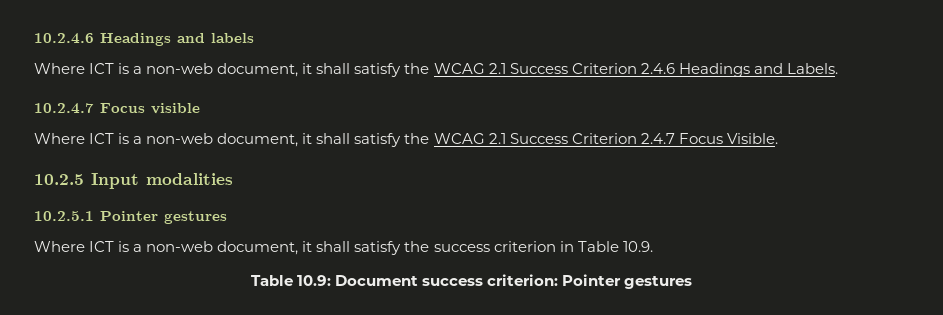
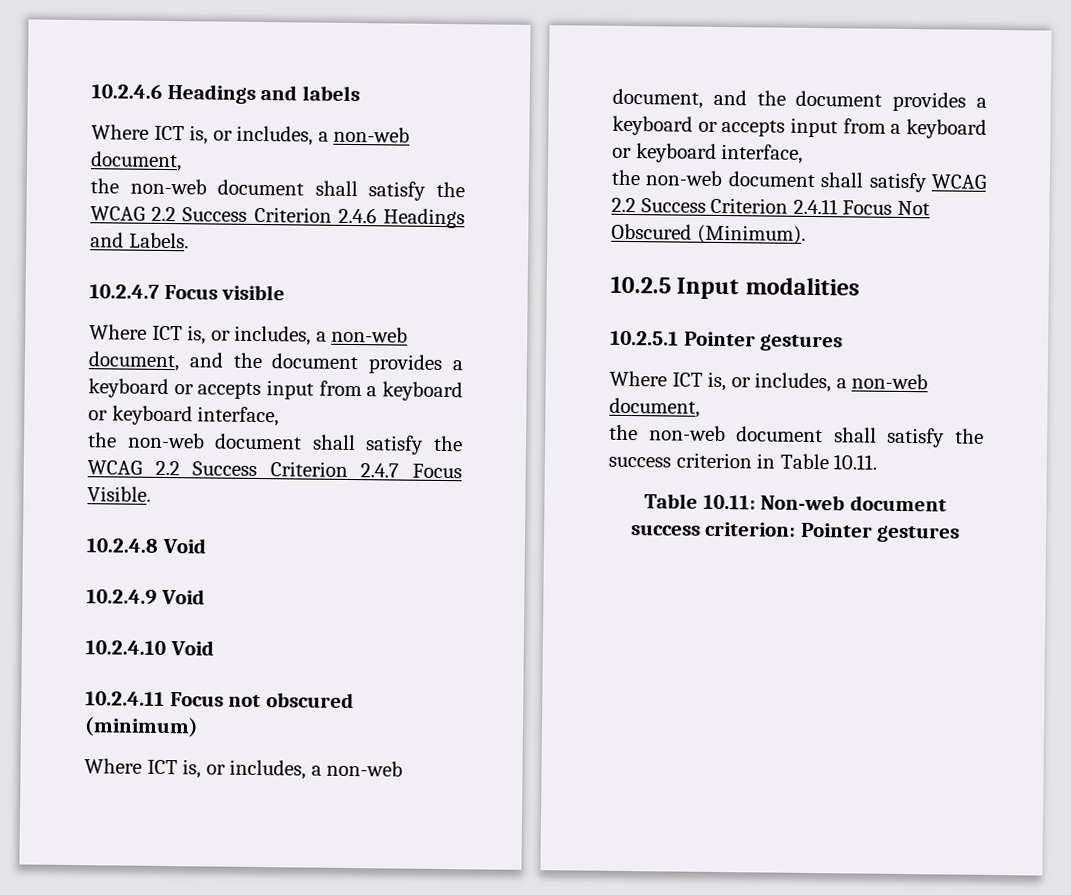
[118,63,506,77] is a non-web document, it shall satisfy the WCAG 2.1 -> [189,125,411,146] [90,151,182,172] [90,178,466,201] [90,206,177,222] is, or includes, a non-web document, // the non-web document shall satisfy the WCAG 2.2
[118,133,506,147] is a non-web document, it shall satisfy the WCAG 2.1 -> [187,325,409,346] [88,351,464,374] [88,378,463,402] [88,405,280,427] [87,432,464,455] [87,460,180,476] is, or includes, a non-web document, and the document provides a keyboard or accepts input from a keyboard or keyboard interface, // the non-web document shall satisfy the WCAG 2.2
(778, 138) none -> [86,537,206,554] [86,588,205,605] [85,640,214,656] [85,691,354,709] [84,716,199,738] [84,758,404,780] [612,88,987,112] [612,115,987,139] [612,143,804,164] [611,169,986,193] [611,197,930,216] [611,223,806,245] // 10.2.4.8 Void // 10.2.4.9 Void // 10.2.4.10 Void // 10.2.4.11 Focus not obscured (minimum) // Where ICT is, or includes, a non-web document, and the document provides a keyboard or accepts input from a keyboard or keyboard interface, // the non-web document shall satisfy WCAG 2.2 Success Criterion 2.4.11 Focus Not Obscured (Minimum).
[118,241,313,255] is a non-web document, it -> [707,371,929,393] [609,397,700,418] [609,424,824,443] is, or includes, a non-web document, // the non-web document
[622,241,653,252] [250,275,418,286] 10.9. // Table 10.9: Document -> [833,454,878,470] [644,493,947,512] 10.11. // Table 10.11: Non-web document

